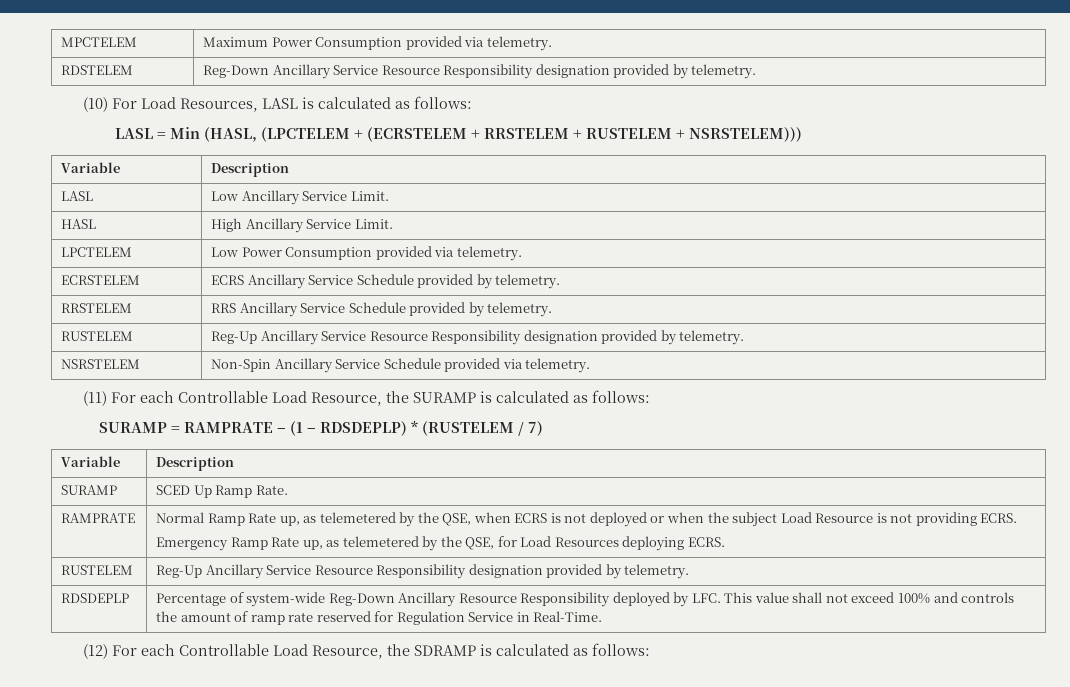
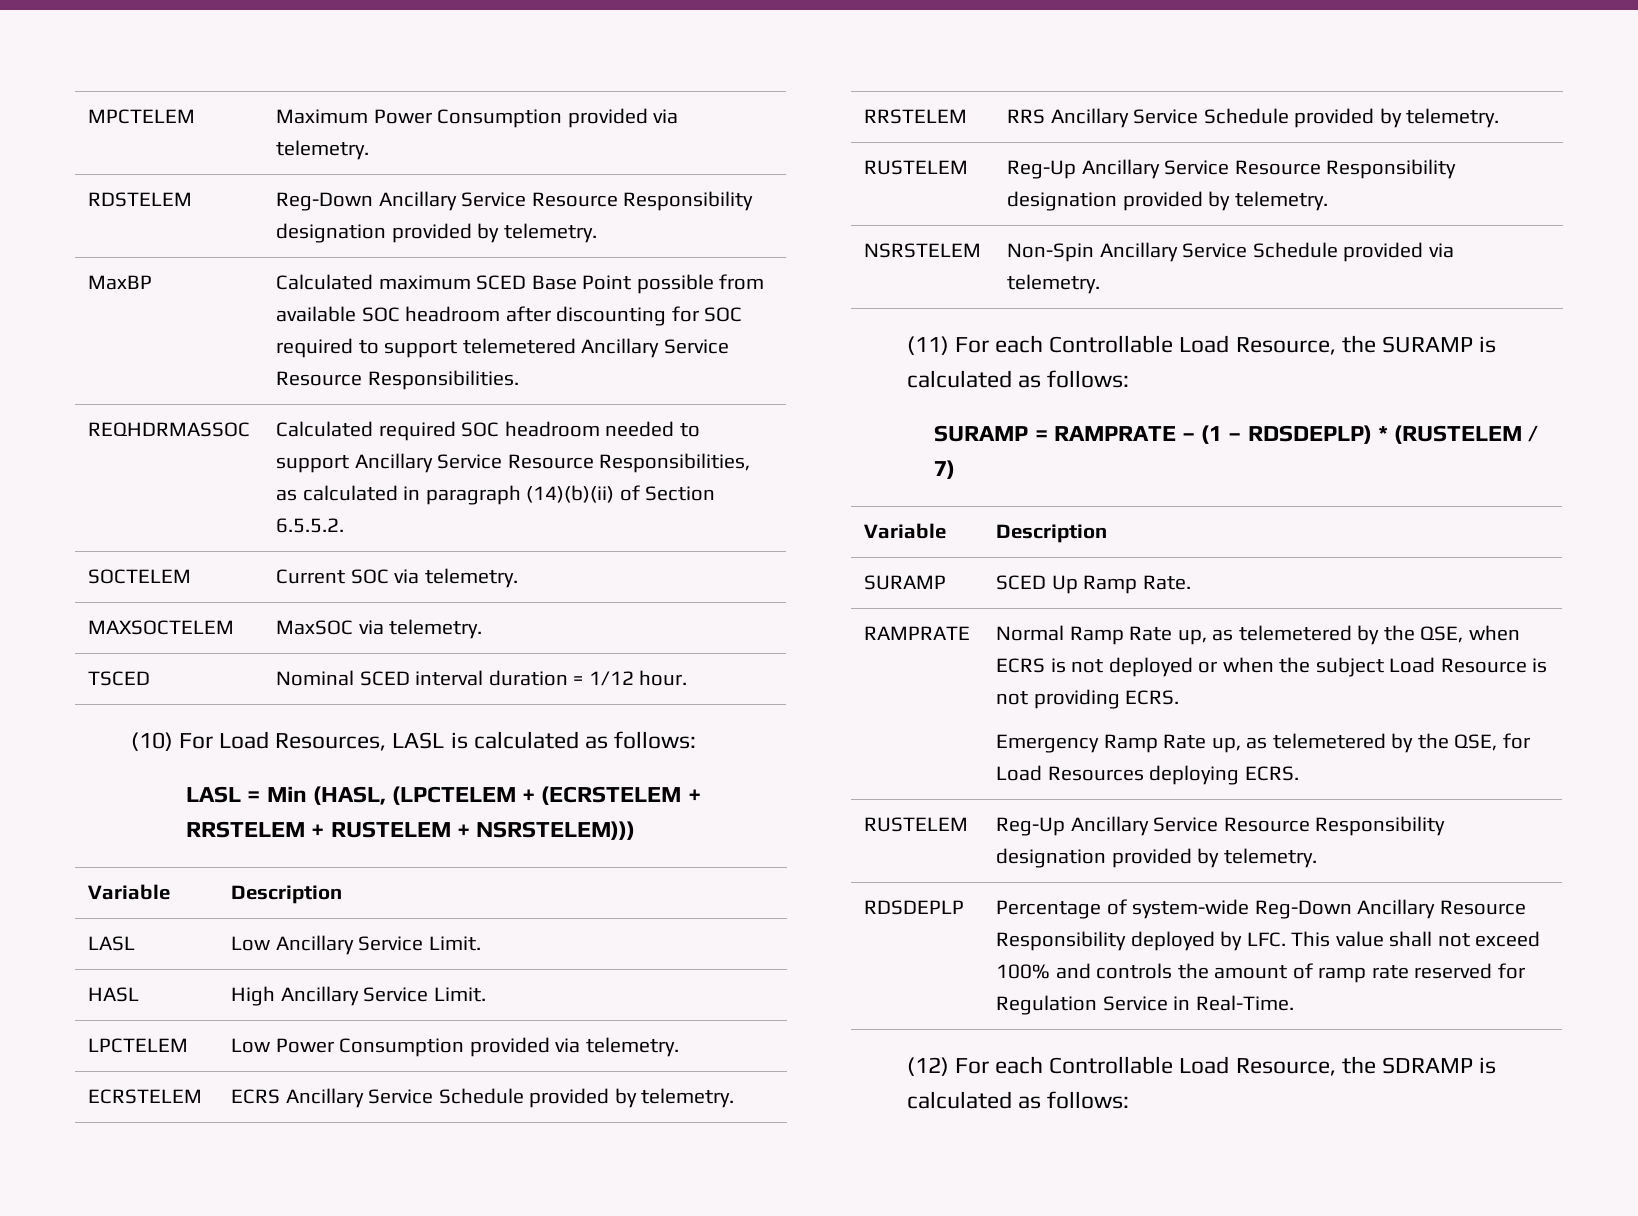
(757, 71) none -> [87,275,152,290] [275,274,765,294] [275,306,743,326] [275,338,729,358] [275,370,519,390] [87,422,250,437] [275,421,700,441] [275,453,751,473] [275,485,716,505] [275,518,344,533] [87,569,191,584] [275,568,518,588] [87,620,234,635] [275,619,483,639] [87,671,150,686] [275,670,688,686] // MaxBP | Calculated maximum SCED Base Point possible from available SOC headroom after discounting for SOC required to support telemetered Ancillary Service Resource Responsibilities. // REQHDRMASSOC | Calculated required SOC headroom needed to support Ancillary Service Resource Responsibilities, as calculated in paragraph (14)(b)(ii) of Section 6.5.5.2. // SOCTELEM | Current SOC via telemetry. // MAXSOCTELEM | MaxSOC via telemetry. // TSCED | Nominal SCED interval duration = 1/12 hour.

